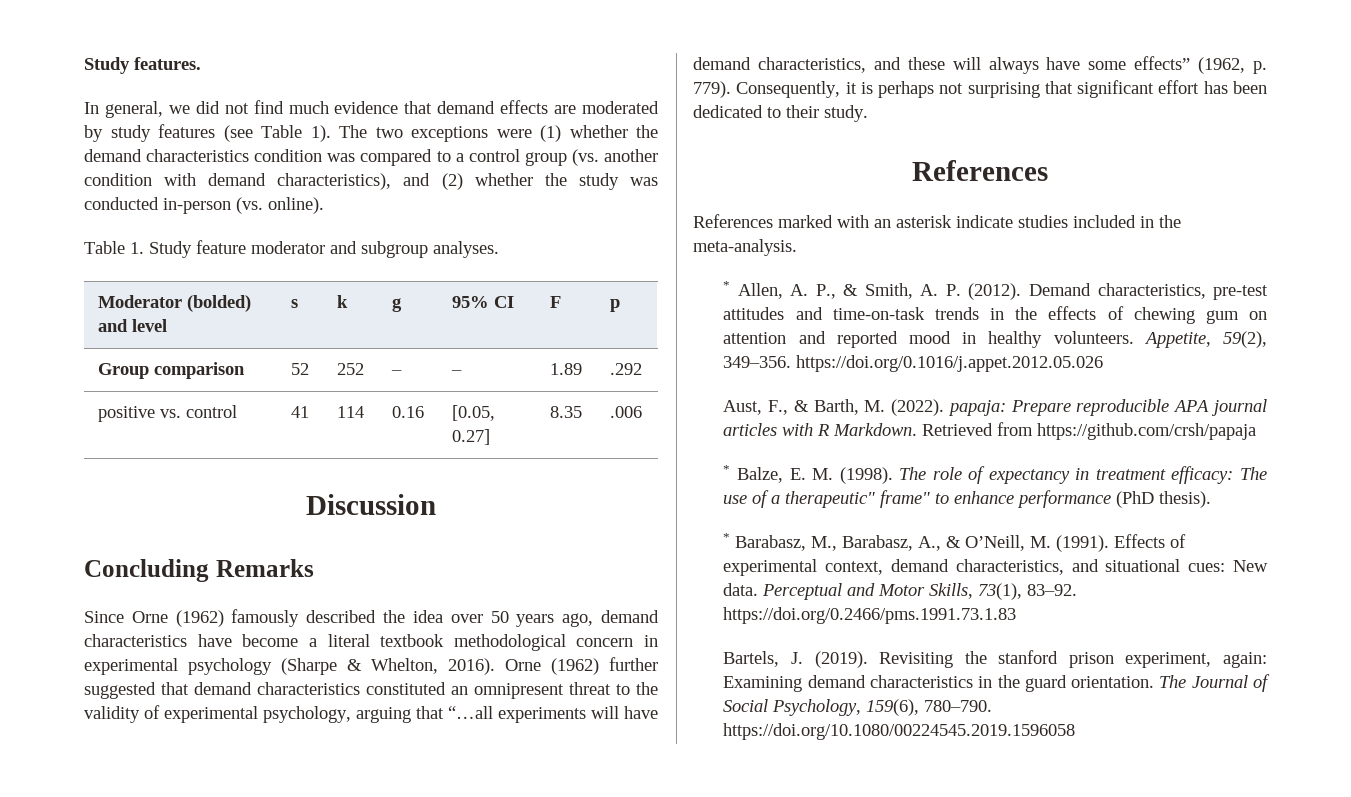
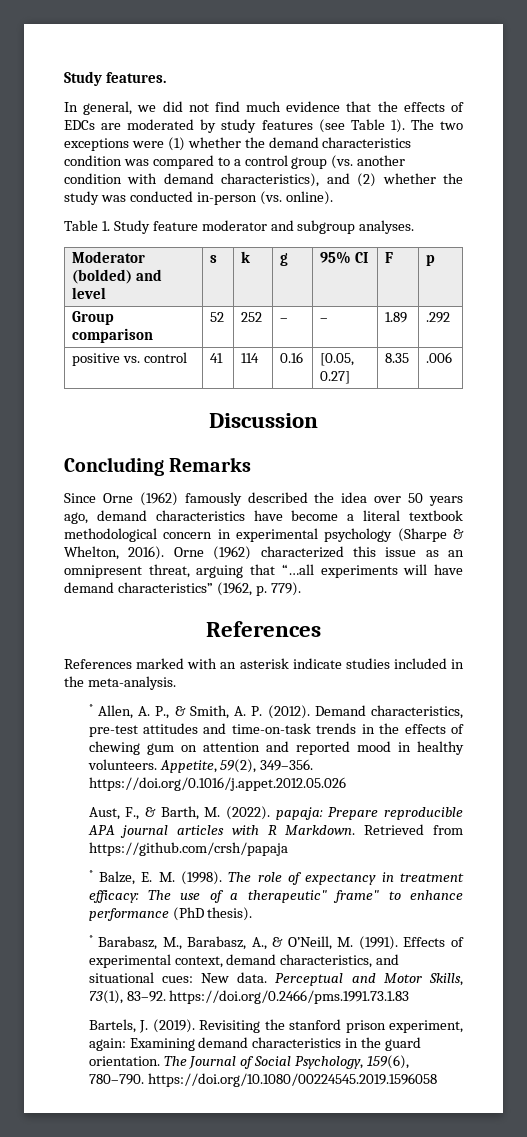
[437,100,549,114] demand effects -> [377,101,465,112] [64,120,95,130] the effects of EDCs
[609,657,658,671] [84,682,658,699] [84,705,351,723] further suggested that demand characteristics constituted an omnipresent threat to the validity of experimental psychology, -> [260,546,464,558] [64,564,190,578] characterized this issue as an omnipresent threat,
[757,56,1267,74] [693,80,1267,98] [693,105,868,122] characteristics, and these will always have some effects” (1962, p. 779). Consequently, it is perhaps not surprising that significant effort has been dedicated to their study. -> [117,582,301,596] characteristics” (1962, p. 779).

